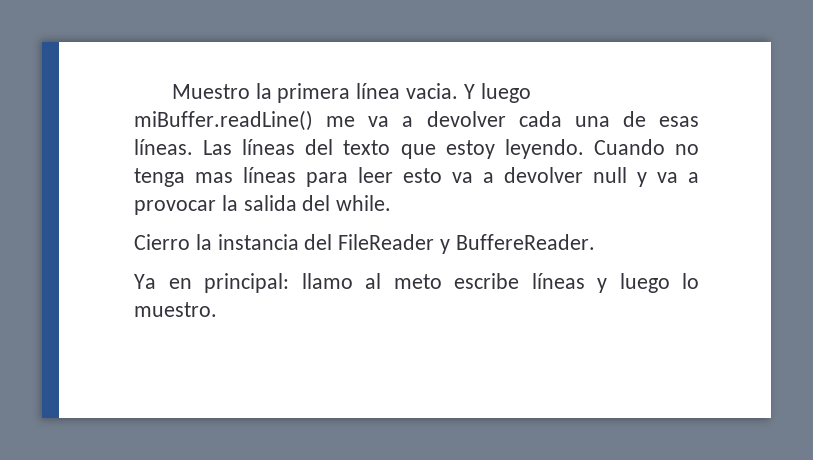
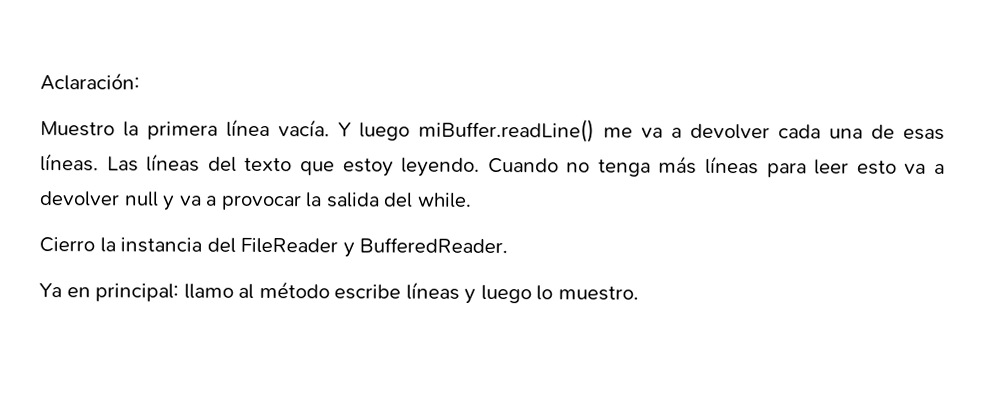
(171, 91) none -> [40,72,140,91] Aclaración: //
[405,83,458,99] vacia. -> [278,119,330,137] vacía.
[195,172,233,183] mas -> [658,155,698,174] más
[455,234,595,250] BuffereReader. -> [359,237,509,254] BufferedReader.
[393,274,442,289] meto -> [258,280,330,299] método

